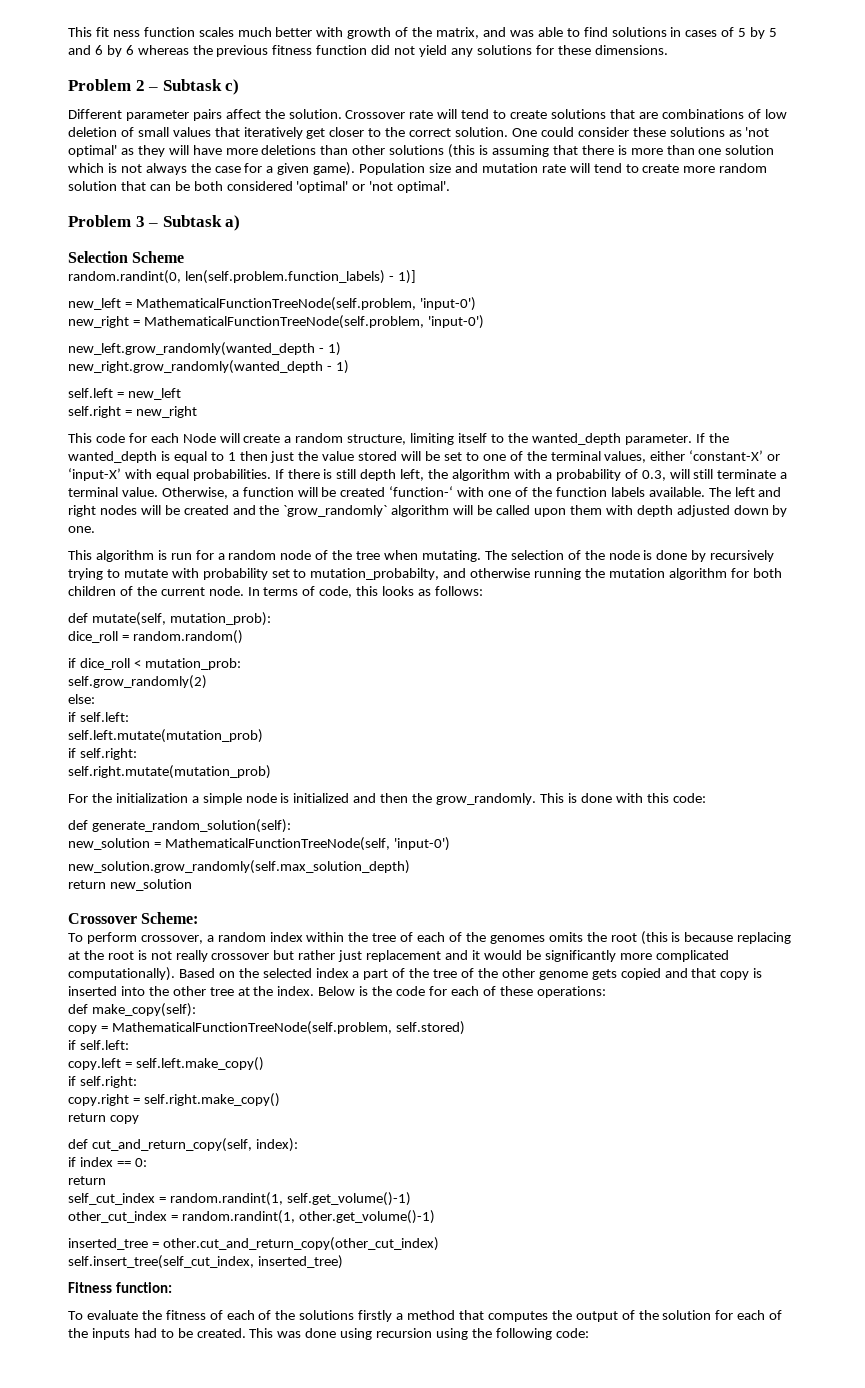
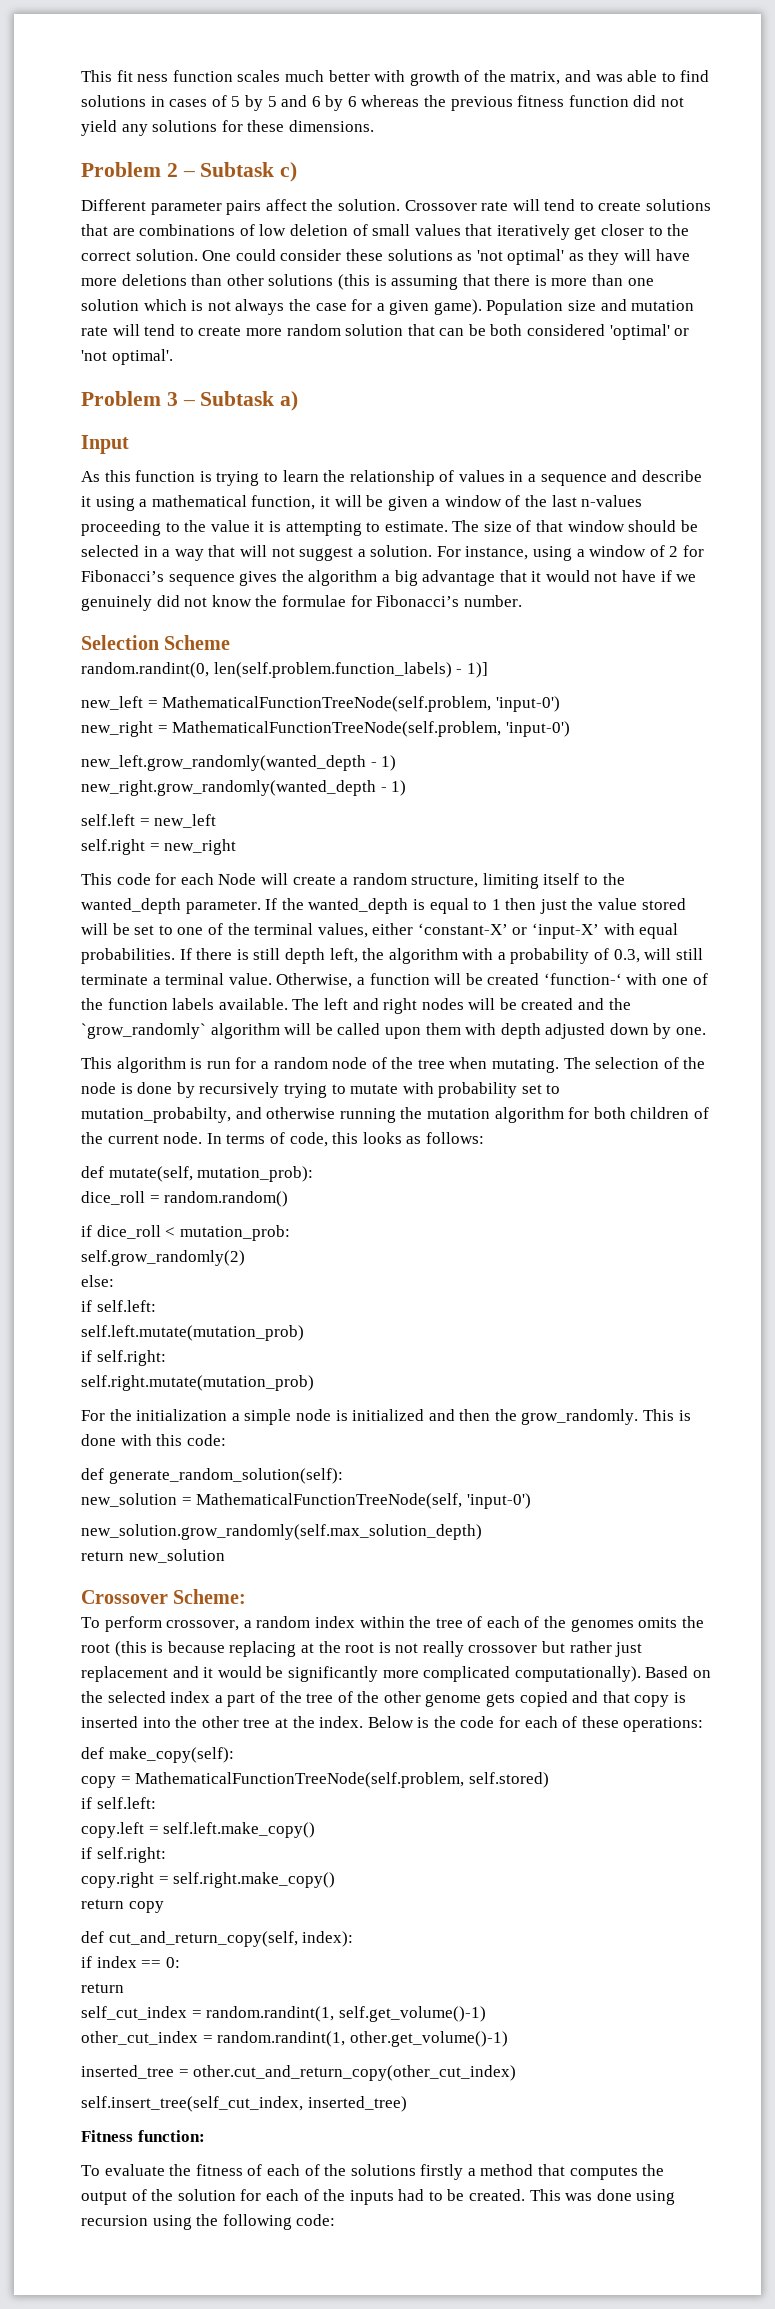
(241, 223) none -> [81,435,129,454] [81,470,702,486] [81,495,643,511] [81,520,698,536] [81,545,705,561] [81,570,697,586] [81,595,522,611] // Input // As this function is trying to learn the relationship of values in a sequence and describe it using a mathematical function, it will be given a window of the last n-values proceeding to the value it is attempting to estimate. The size of that window should be selected in a way that will not suggest a solution. For instance, using a window of 2 for Fibonacci’s sequence gives the algorithm a big advantage that it would not have if we genuinely did not know the formulae for Fibonacci’s number.

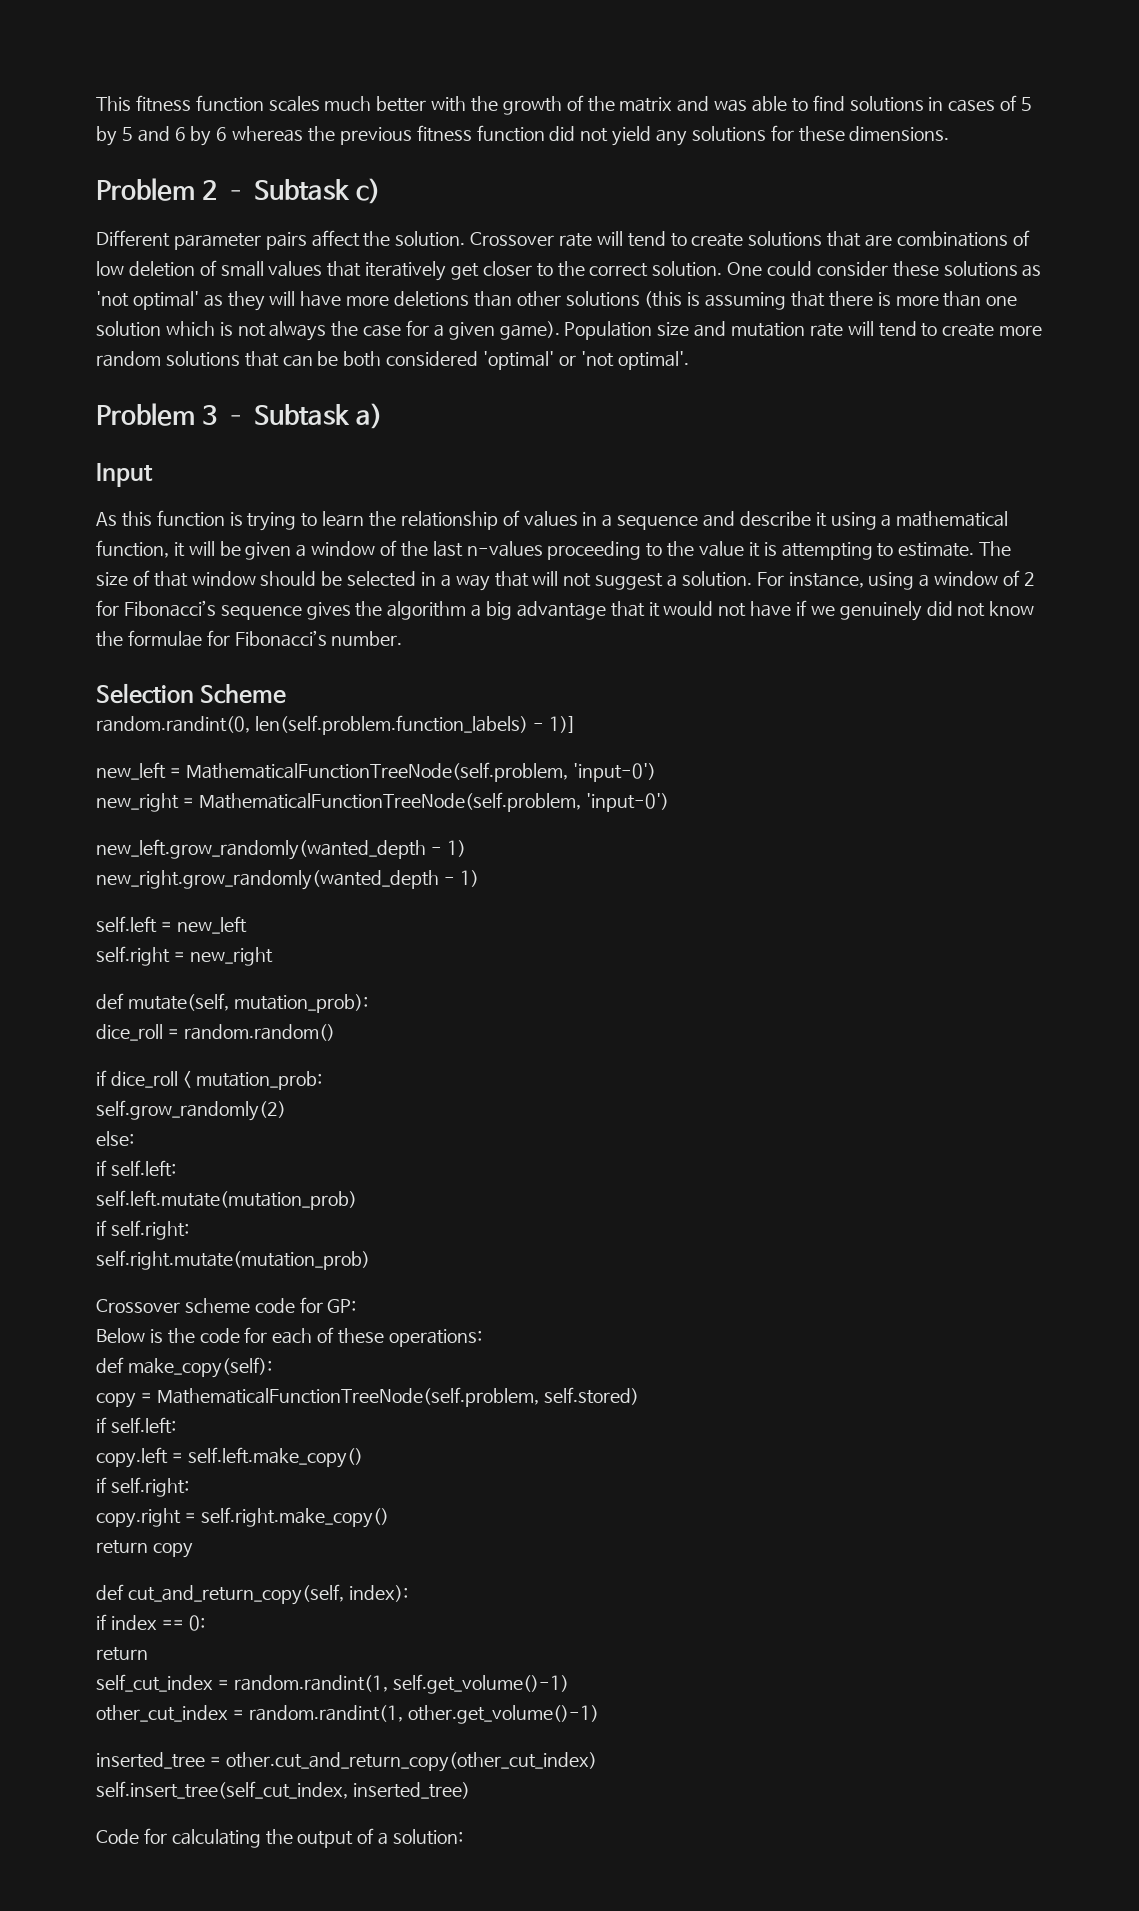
[81,70,169,82] This fit ness -> [96,95,191,112] This fitness
(406, 76) none -> [471,96,499,112] the
[510,71,561,85] matrix, -> [619,97,673,112] matrix
[345,324,404,336] solution -> [165,351,240,367] solutions
[81,873,625,889] [81,898,686,914] [81,923,679,939] [81,948,703,964] [81,973,708,988] [81,998,631,1014] [81,1023,707,1039] [81,1057,706,1073] [81,1082,561,1098] [81,1107,709,1123] [81,1132,484,1147] // This code for each Node will create a random structure, limiting itself to the wanted_depth parameter. If the wanted_depth is equal to 1 then just the value stored will be set to one of the terminal values, either ‘constant-X’ or ‘input-X’ with equal probabilities. If there is still depth left, the algorithm with a probability of 0.3, will still terminate a terminal value. Otherwise, a function will be created ‘function-‘ with one of the function labels available. The left and right nodes will be created and the `grow_randomly` algorithm will be called upon them with depth adjusted down by one. // This algorithm is run for a random node of the tree when mutating. The selection of the node is done by recursively trying to mutate with probability set to mutation_probabilty, and otherwise running the mutation algorithm for both children of the current node. In terms of code, this looks as follows: -> (273, 956) none
[81,1409,691,1425] [81,1434,226,1446] [81,1468,343,1484] [81,1493,531,1509] [81,1524,482,1540] [81,1549,225,1563] [81,1589,247,1604] [81,1616,704,1632] [81,1641,643,1657] [81,1666,711,1682] [81,1691,687,1707] [81,1716,364,1728] For the initialization a simple node is initialized and then the grow_randomly. This is done with this code: // def generate_random_solution(self): // new_solution = MathematicalFunctionTreeNode(self, 'input-0') // new_solution.grow_randomly(self.max_solution_depth) // return new_solution // Crossover Scheme: // To perform crossover, a random index within the tree of each of the genomes omits the root (this is because replacing at the root is not really crossover but rather just replacement and it would be significantly more complicated computationally). Based on the selected index a part of the tree of the other genome gets copied and that copy is inserted into the other tree at the index. -> [96,1297,357,1313] Crossover scheme code for GP: //
[81,2130,205,2142] [81,2164,665,2180] [81,2189,676,2205] [81,2214,336,2230] Fitness function: // To evaluate the fitness of each of the solutions firstly a method that computes the output of the solution for each of the inputs had to be created. This was done using recursion using the following code: -> [96,1828,464,1848] Code for calculating the output of a solution:

